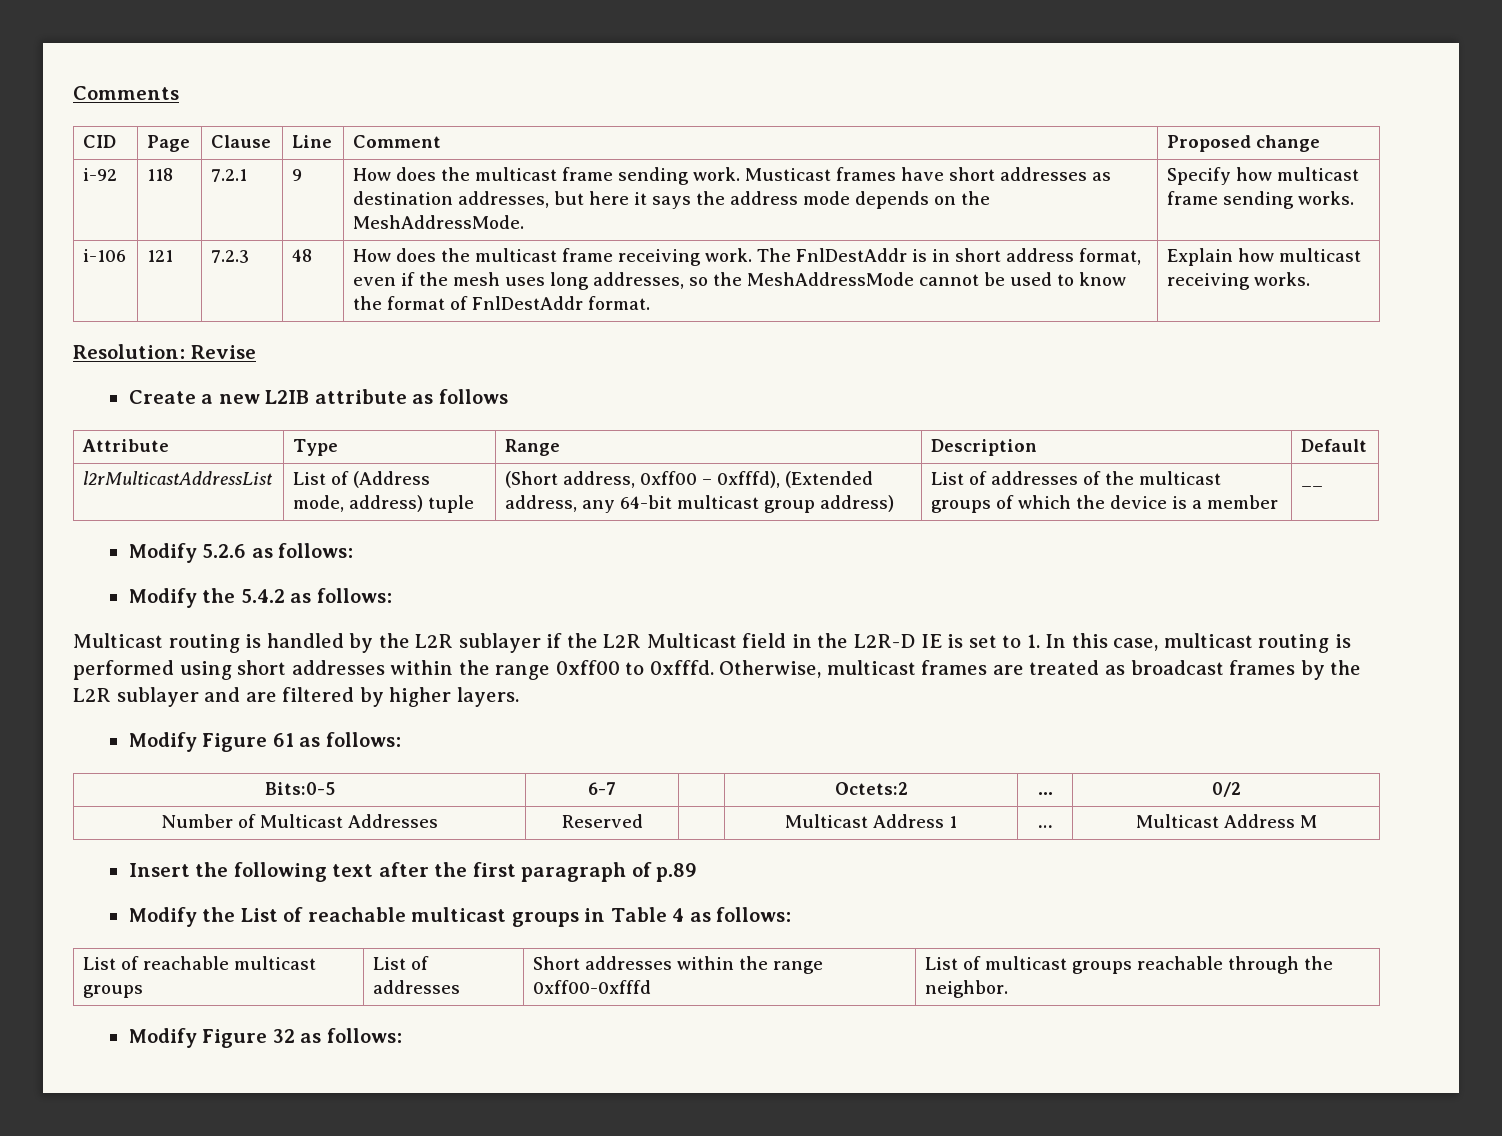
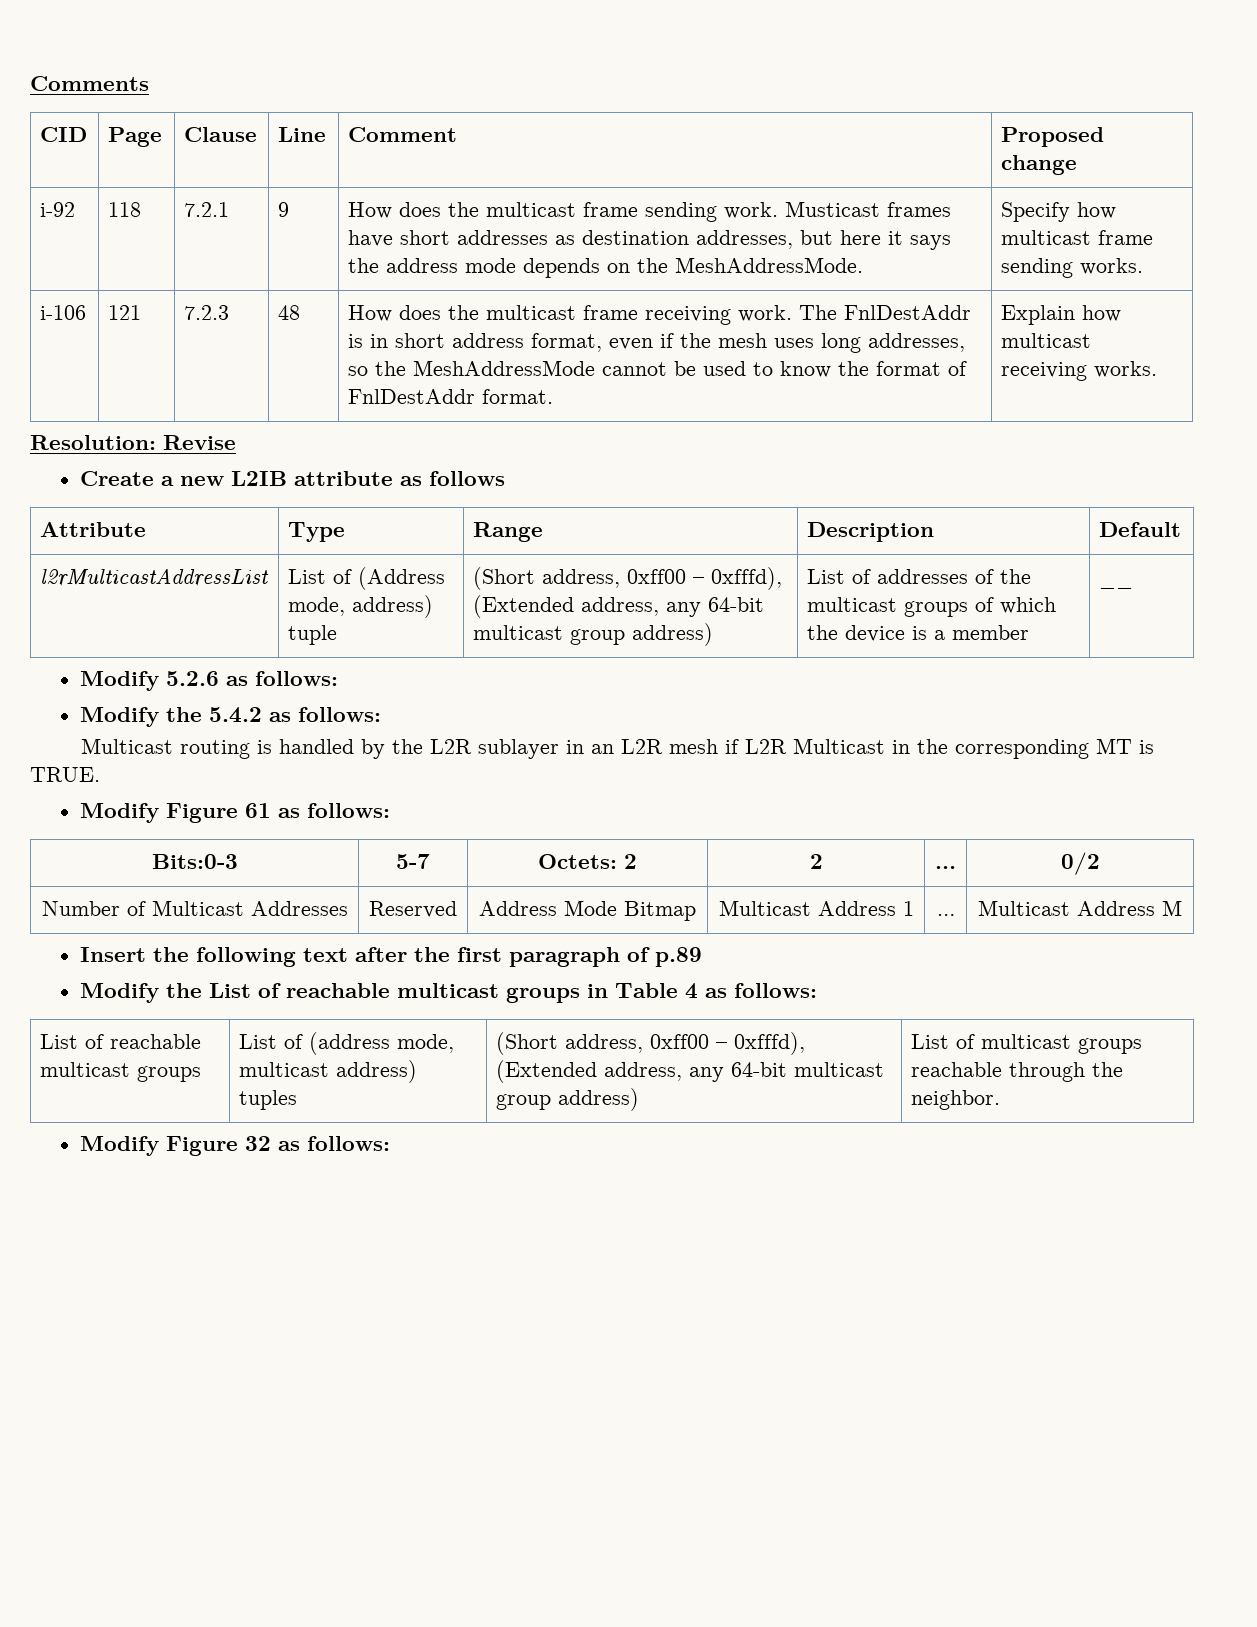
[546,633,598,648] if the -> [565,739,739,754] in an L2R mesh if
[742,633,787,648] field -> (885, 746) none
[854,633,1351,653] [73,660,1362,680] [73,687,519,707] L2R-D IE is set to 1. In this case, multicast routing is performed using short addresses within the range 0xff00 to 0xfffd. Otherwise, multicast frames are treated as broadcast frames by the L2R sublayer and are filtered by higher layers. -> [954,738,1154,759] [30,767,100,782] corresponding MT is TRUE.
[264,782,335,795] [588,782,616,795] [834,782,908,795] Bits:0-5 | 6-7 | | Octets:2 -> [151,854,238,869] [396,854,430,869] [538,854,637,869] [809,854,823,869] Bits:0-3 | 5-7 | Octets: 2 | 2
(643, 821) none -> [479,900,696,921] Address Mode Bitmap
[373,980,461,994] [533,956,824,974] [533,980,652,994] addresses | Short addresses within the range 0xff00-0xfffd -> [309,1032,455,1055] [239,1060,418,1083] [239,1090,298,1110] [496,1032,806,1055] [496,1060,885,1083] [496,1088,640,1111] (address mode, multicast address) tuples | (Short address, 0xff00 – 0xfffd), (Extended address, any 64-bit multicast group address)

